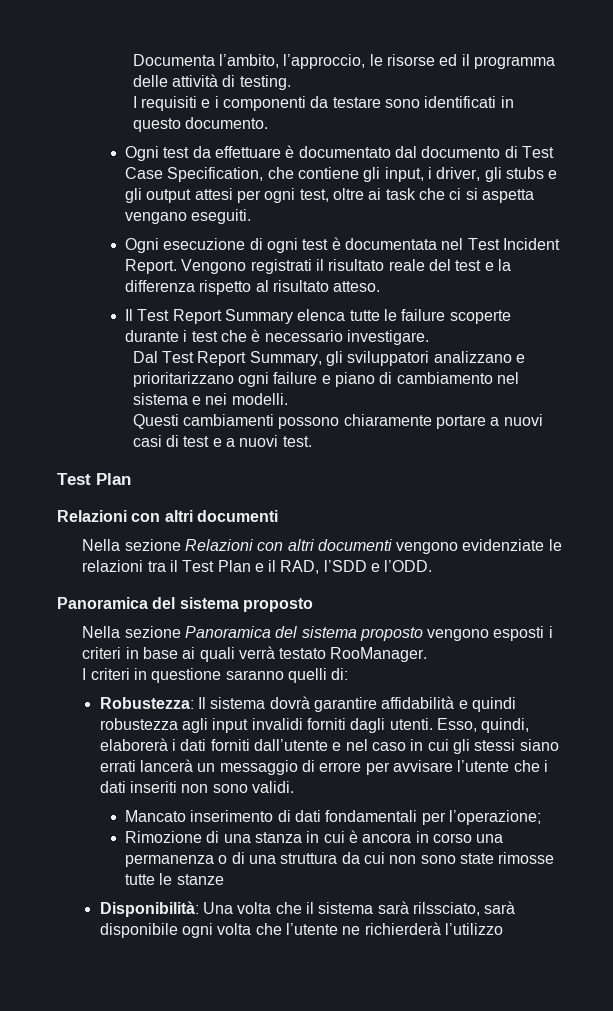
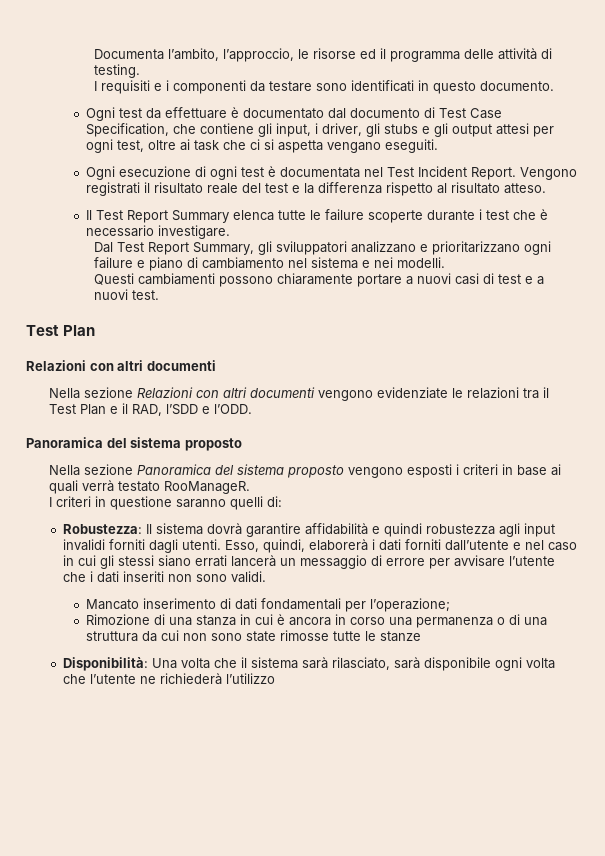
[330,647,428,662] RooManager. -> [163,481,250,494] RooManageR.
[413,902,481,916] rilssciato, -> [332,657,391,670] rilasciato,
[364,922,441,935] richierderà -> [160,673,223,685] richiederà

